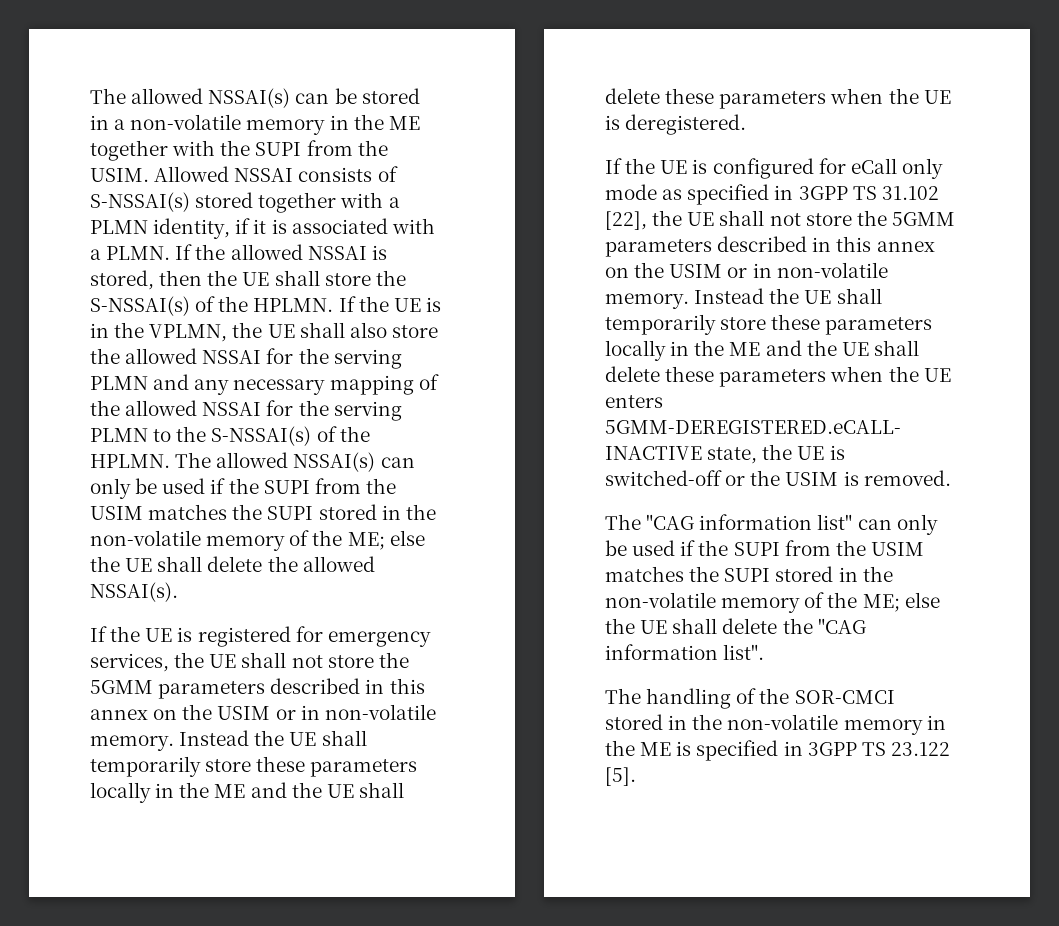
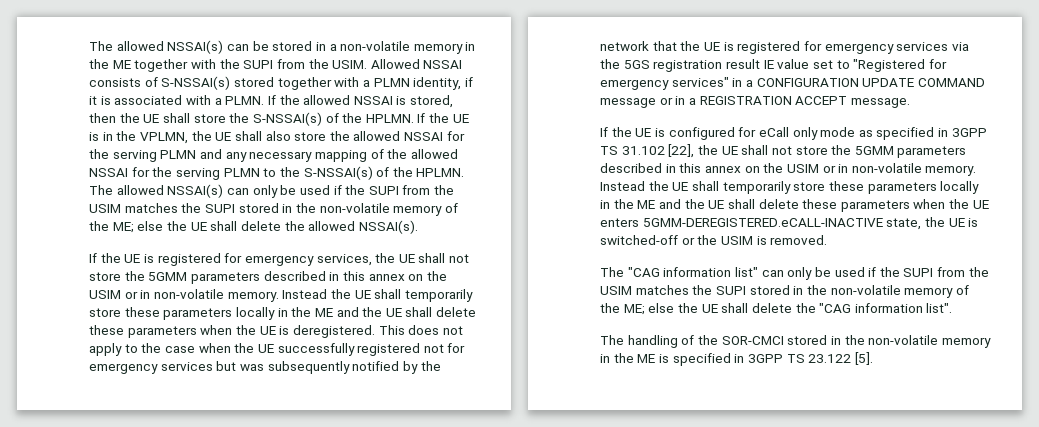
(747, 124) none -> [378,325,463,335] [89,343,466,356] [89,361,441,374] [600,41,969,54] [600,59,947,72] [600,77,985,90] [600,96,910,108] This does not apply to the case when the UE successfully registered not for emergency services but was subsequently notified by the network that the UE is registered for emergency services via the 5GS registration result IE value set to "Registered for emergency services" in a CONFIGURATION UPDATE COMMAND message or in a REGISTRATION ACCEPT message.

